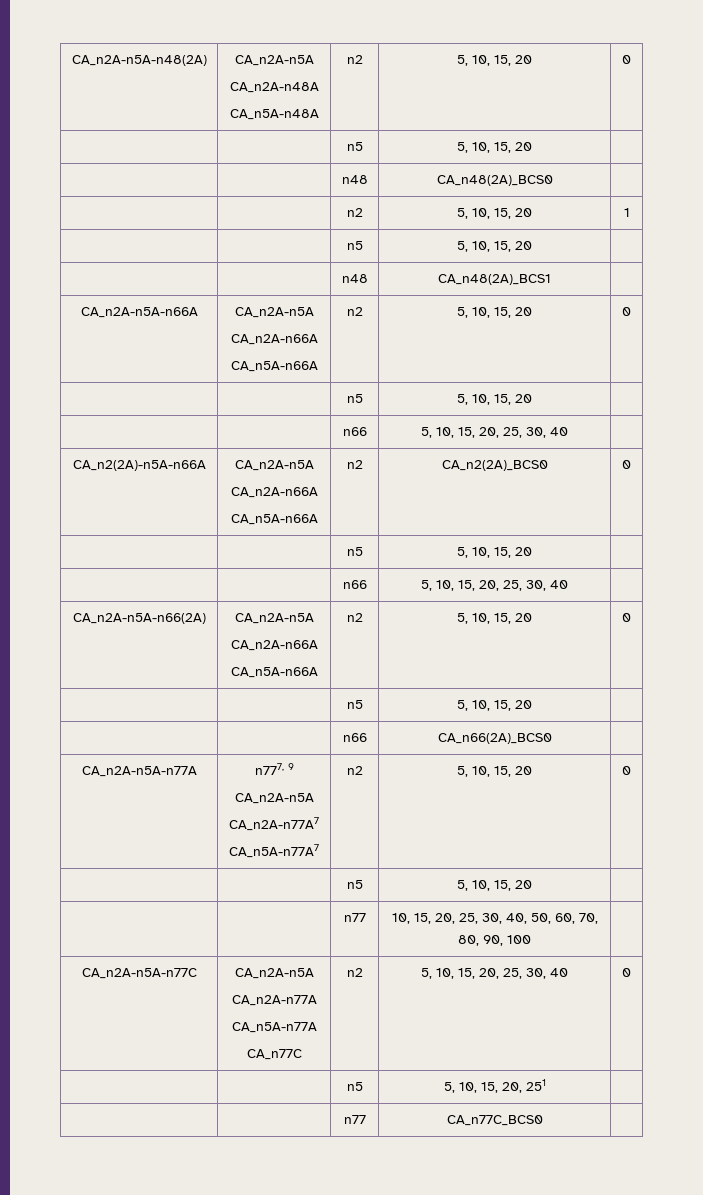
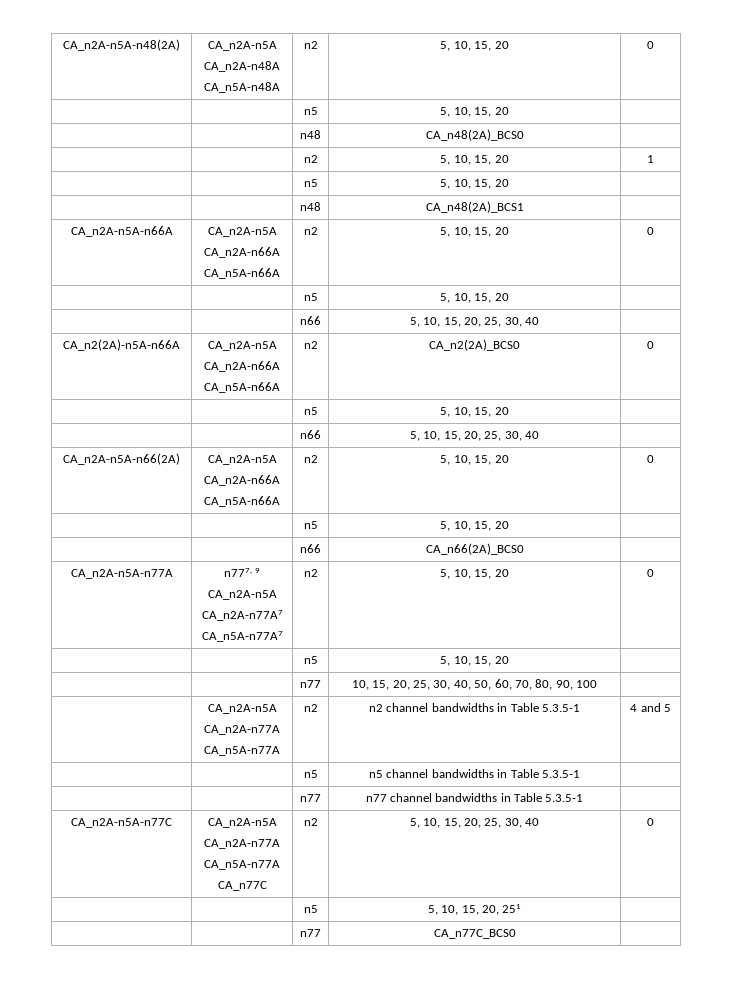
(531, 939) none -> [207,704,277,714] [203,725,280,735] [203,746,280,756] [303,704,318,712] [369,703,580,712] [630,703,671,712] [303,770,318,778] [369,769,580,778] [300,794,321,802] [365,793,584,802] // | CA_n2A-n5A // CA_n2A-n77A // CA_n5A-n77A | n2 | n2 channel bandwidths in Table 5.3.5-1 | 4 and 5 // | | n5 | n5 channel bandwidths in Table 5.3.5-1 | // | | n77 | n77 channel bandwidths in Table 5.3.5-1 |

